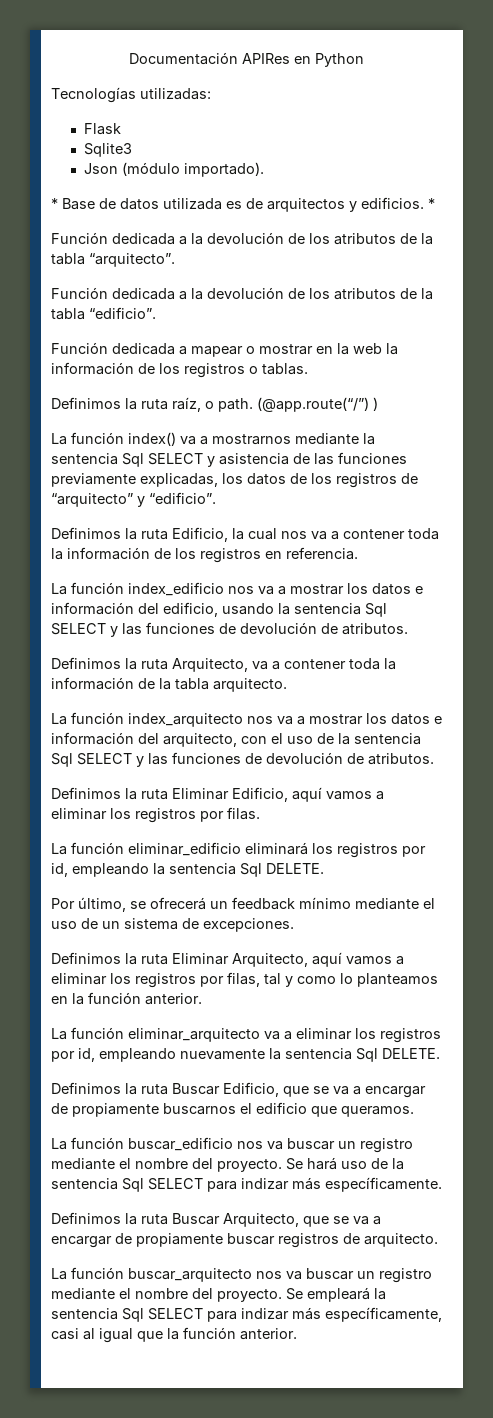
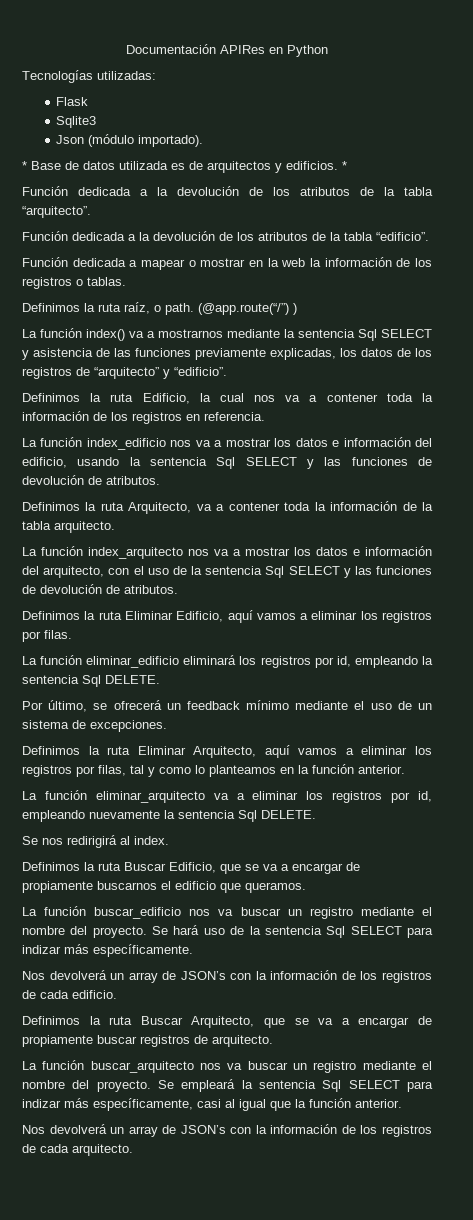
(440, 1053) none -> [22,835,169,848] // Se nos redirigirá al index.
(442, 1184) none -> [22,970,432,983] [22,990,117,999] // Nos devolverá un array de JSON’s con la información de los registros de cada edificio.
(297, 1334) none -> [22,1124,432,1137] [22,1144,133,1156] // Nos devolverá un array de JSON’s con la información de los registros de cada arquitecto.

